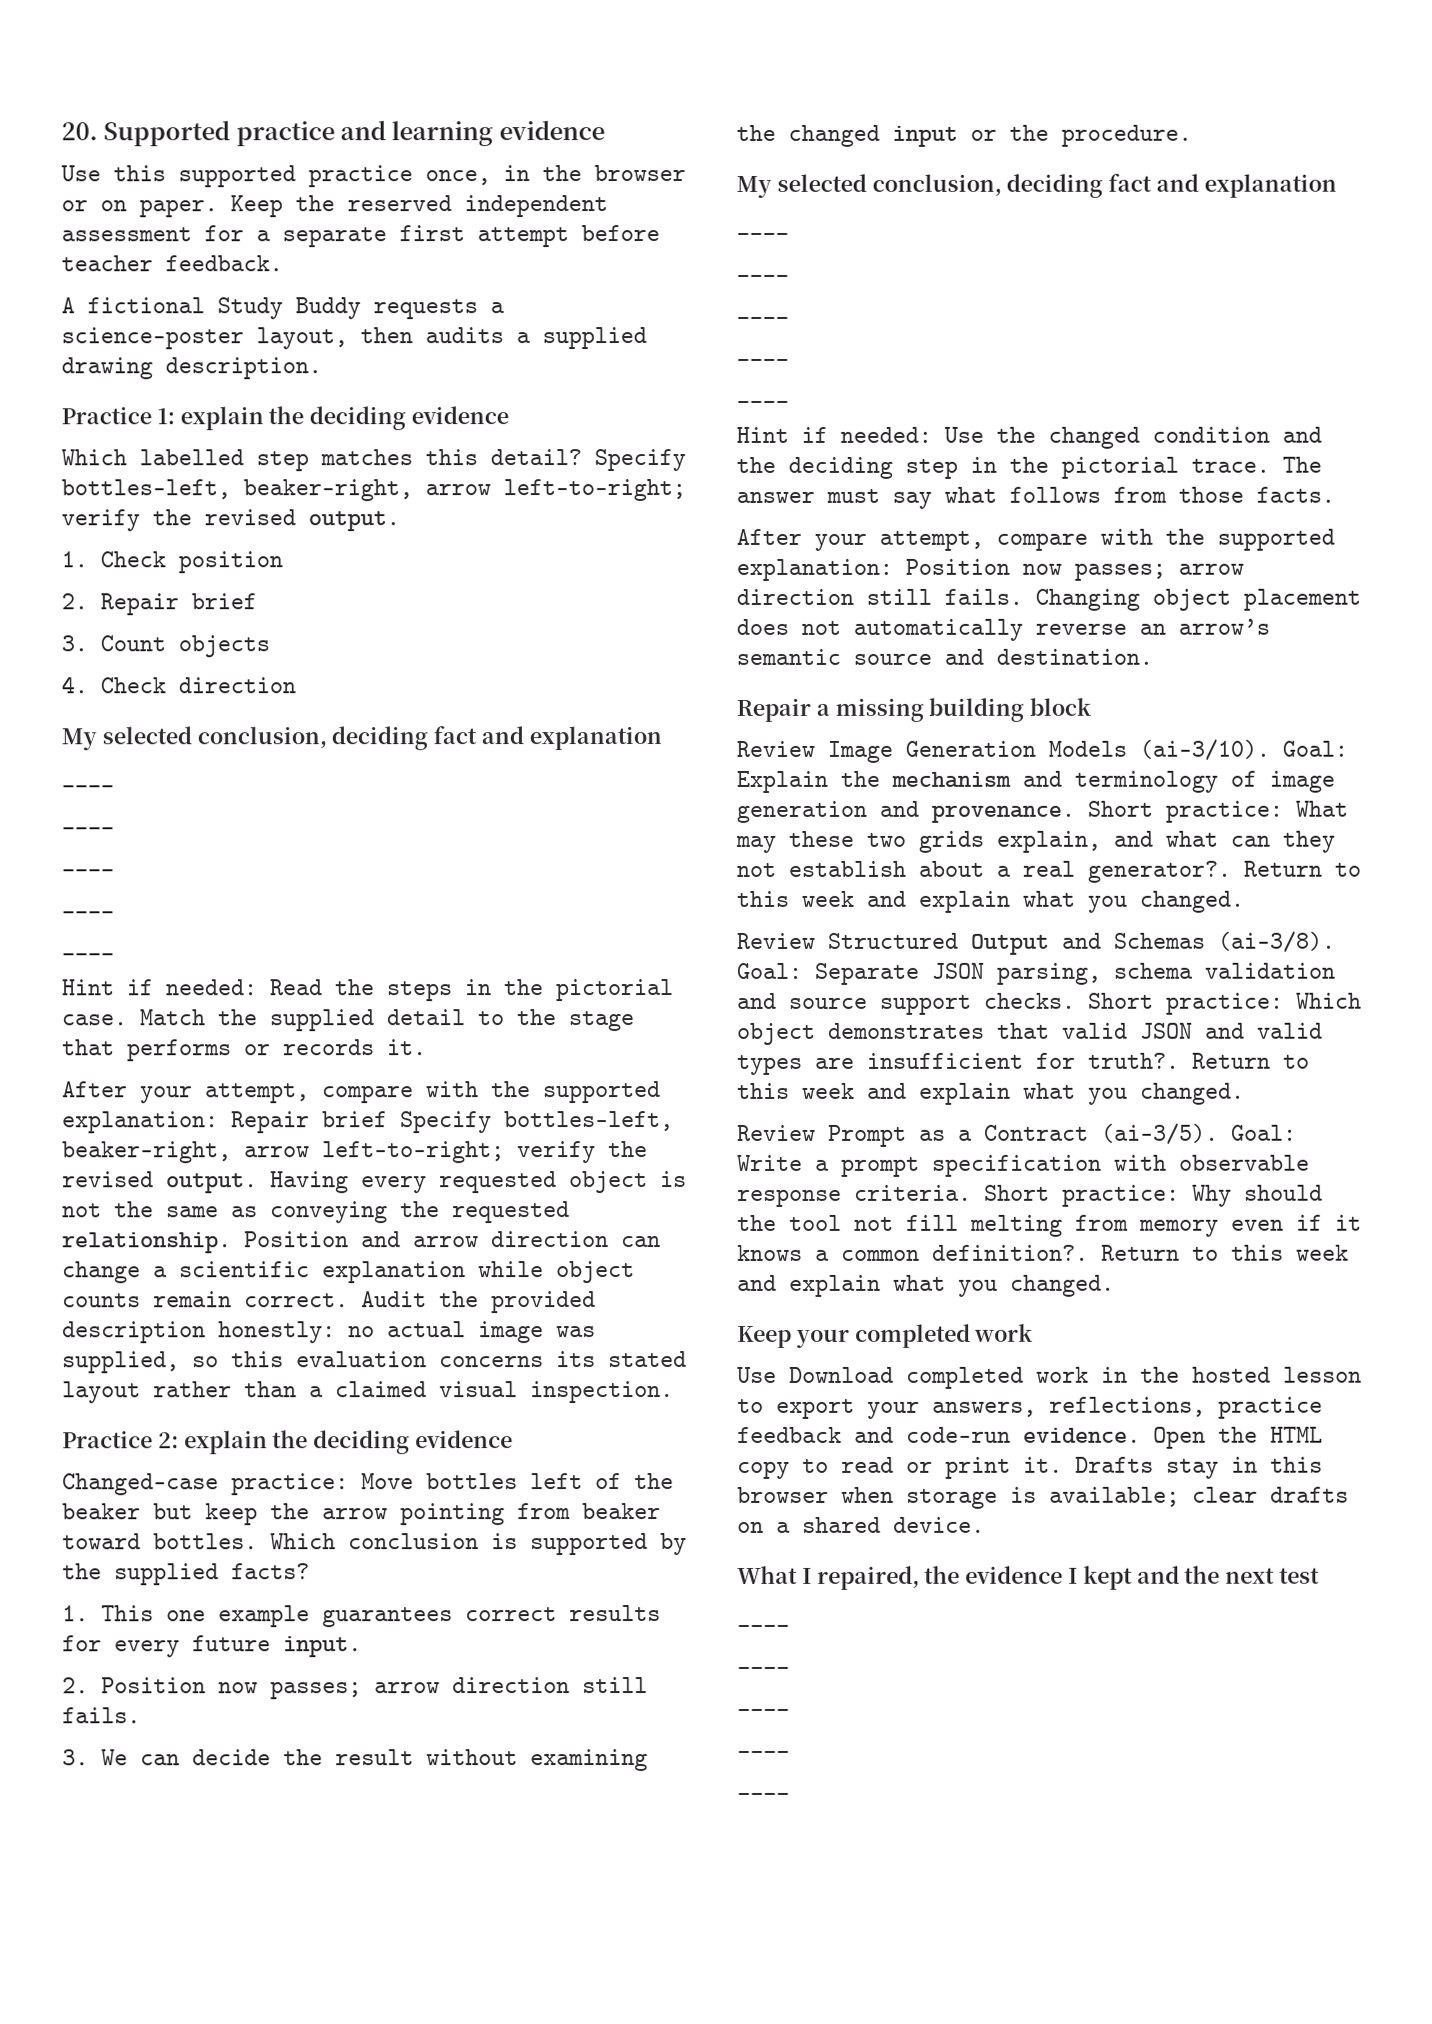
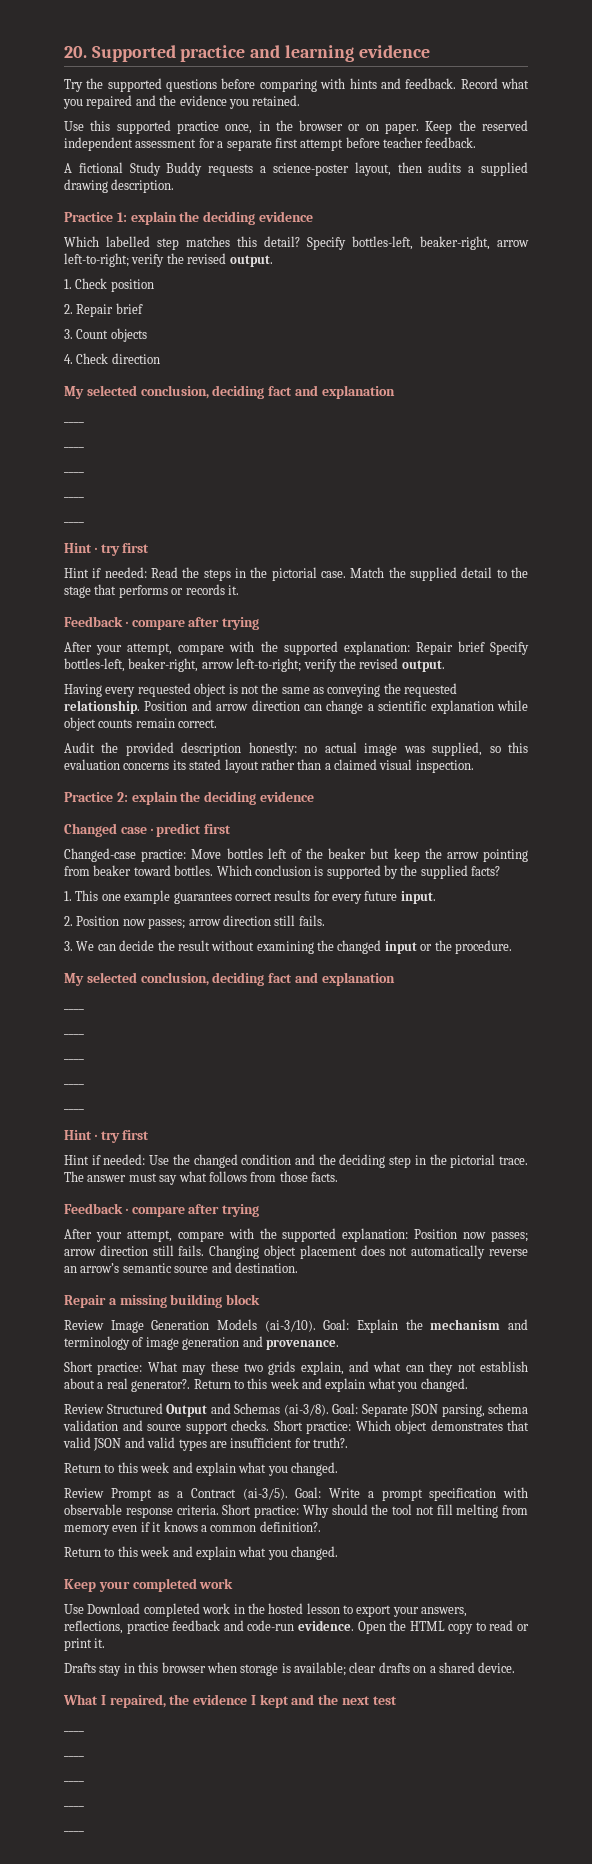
(605, 130) none -> [64,78,529,92] [63,95,301,109] // Try the supported questions before comparing with hints and feedback. Record what you repaired and the evidence you retained.
(114, 954) none -> [64,543,150,556] // Hint · try first
(427, 1047) none -> [64,616,260,630] // Feedback · compare after trying
(258, 1183) none -> (445, 666) //
(349, 1300) none -> (218, 723) //
(514, 1439) none -> [64,823,232,837] // Changed case · predict first
(789, 401) none -> [64,1130,150,1143] // Hint · try first
(1335, 494) none -> [64,1203,260,1217] // Feedback · compare after trying
(1075, 813) none -> (339, 1345) //
(1180, 1060) none -> (348, 1442) //
(1089, 1252) none -> (321, 1526) //
(1063, 1464) none -> (106, 1643) //

